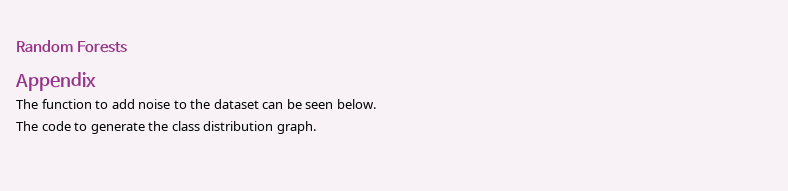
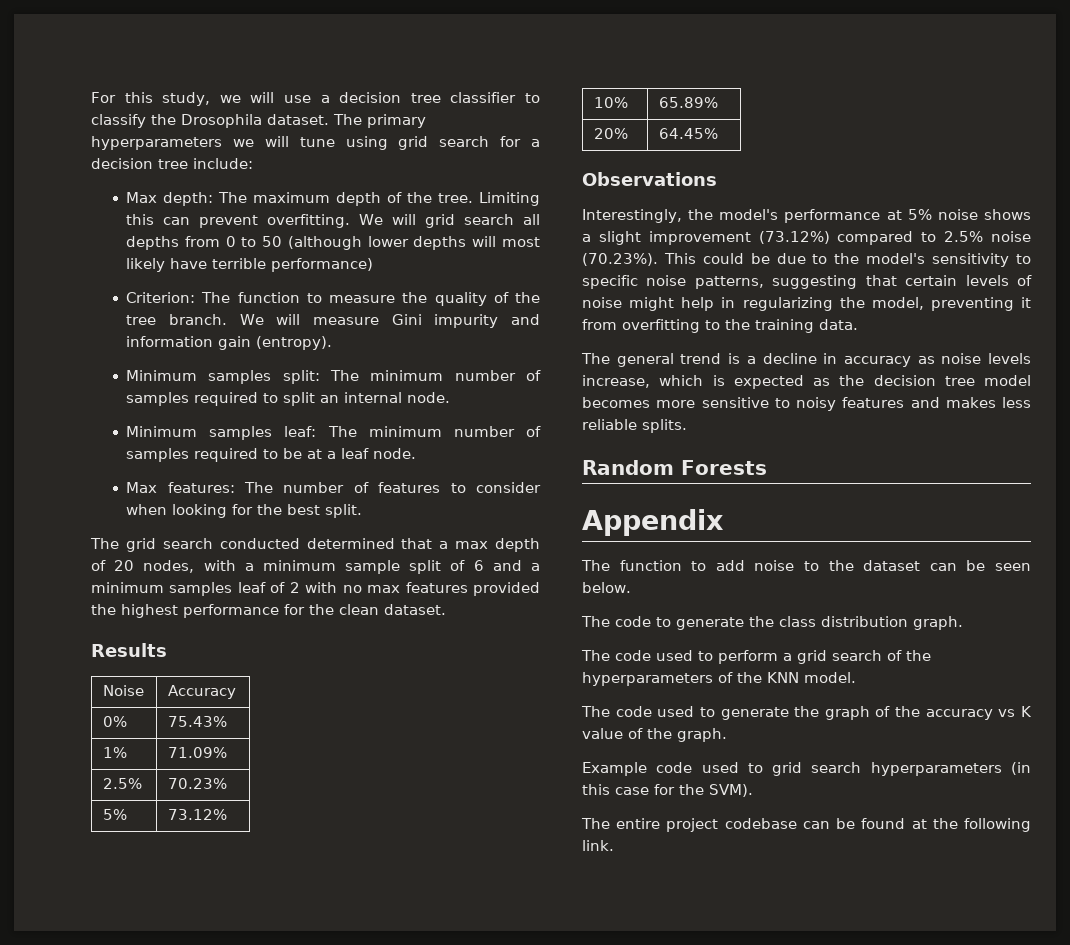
(16, 46) none -> [91,92,540,106] [91,114,426,128] [91,136,540,150] [91,158,253,169] [126,192,540,206] [126,214,540,228] [126,236,541,250] [126,258,374,272] [126,292,540,306] [126,314,540,328] [126,336,333,350] [126,370,541,384] [126,392,451,406] [126,426,541,440] [126,448,417,462] [126,482,541,493] [126,504,363,518] [90,538,540,552] [91,560,540,574] [91,582,541,596] [91,604,446,618] [91,643,167,657] [102,685,144,696] [167,685,236,699] [102,716,127,727] [167,716,227,727] [102,747,127,758] [167,747,227,758] [102,778,142,789] [167,778,227,789] [102,809,127,820] [167,809,227,820] [593,97,628,108] [658,97,718,108] [593,128,628,139] [658,128,718,139] [582,172,717,186] [582,209,1031,223] [582,231,1031,245] [582,253,1031,267] [582,275,1032,289] [582,297,1031,311] [582,319,858,333] [581,353,1031,367] [582,375,1031,389] [582,397,1031,411] [582,419,687,433] For this study, we will use a decision tree classifier to classify the Drosophila dataset. The primary hyperparameters we will tune using grid search for a decision tree include: // Max depth: The maximum depth of the tree. Limiting this can prevent overfitting. We will grid search all depths from 0 to 50 (although lower depths will most likely have terrible performance) // Criterion: The function to measure the quality of the tree branch. We will measure Gini impurity and information gain (entropy). // Minimum samples split: The minimum number of samples required to split an internal node. // Minimum samples leaf: The minimum number of samples required to be at a leaf node. // Max features: The number of features to consider when looking for the best split. // The grid search conducted determined that a max depth of 20 nodes, with a minimum sample split of 6 and a minimum samples leaf of 2 with no max features provided the highest performance for the clean dataset. // Results // Noise | Accuracy // 0% | 75.43% // 1% | 71.09% // 2.5% | 70.23% // 5% | 73.12% // 10% | 65.89% // 20% | 64.45% // Observations // Interestingly, the model's performance at 5% noise shows a slight improvement (73.12%) compared to 2.5% noise (70.23%). This could be due to the model's sensitivity to specific noise patterns, suggesting that certain levels of noise might help in regularizing the model, preventing it from overfitting to the training data. // The general trend is a decline in accuracy as noise levels increase, which is expected as the decision tree model becomes more sensitive to noisy features and makes less reliable splits. //
(316, 127) none -> [581,650,931,664] [582,672,856,686] [581,706,1032,720] [582,728,727,742] [582,762,1031,776] [582,784,753,797] [581,818,1031,832] [582,840,614,851] // The code used to perform a grid search of the hyperparameters of the KNN model. // The code used to generate the graph of the accuracy vs K value of the graph. // Example code used to grid search hyperparameters (in this case for the SVM). // The entire project codebase can be found at the following link.

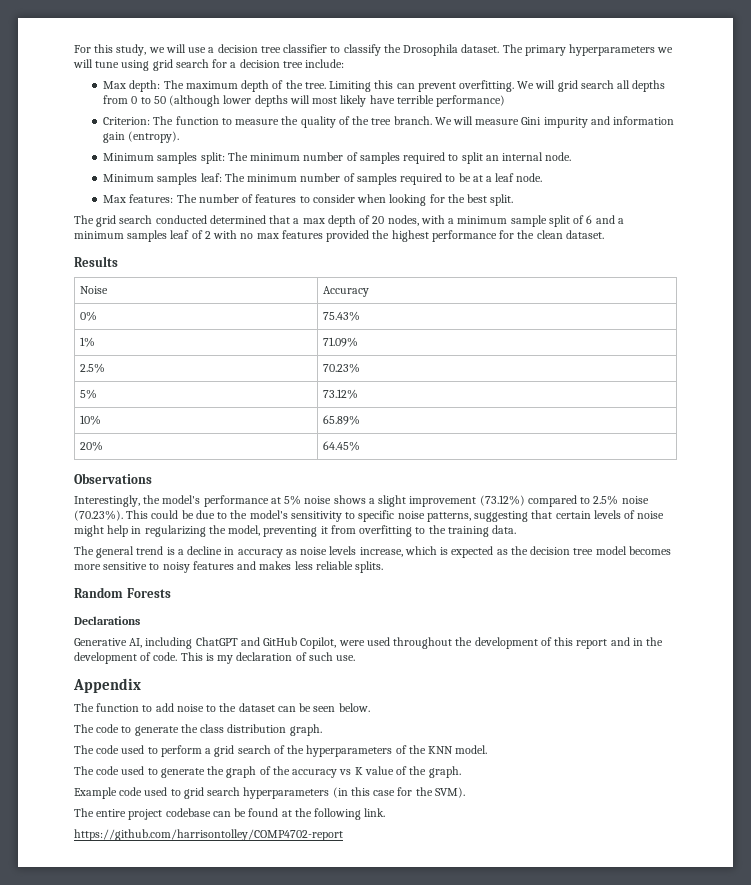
(767, 467) none -> [74,616,140,625] [74,637,664,649] [74,652,356,664] // Declarations // Generative AI, including ChatGPT and GitHub Copilot, were used throughout the development of this report and in the development of code. This is my declaration of such use.
(614, 845) none -> [74,829,343,841] // https://github.com/harrisontolley/COMP4702-report

